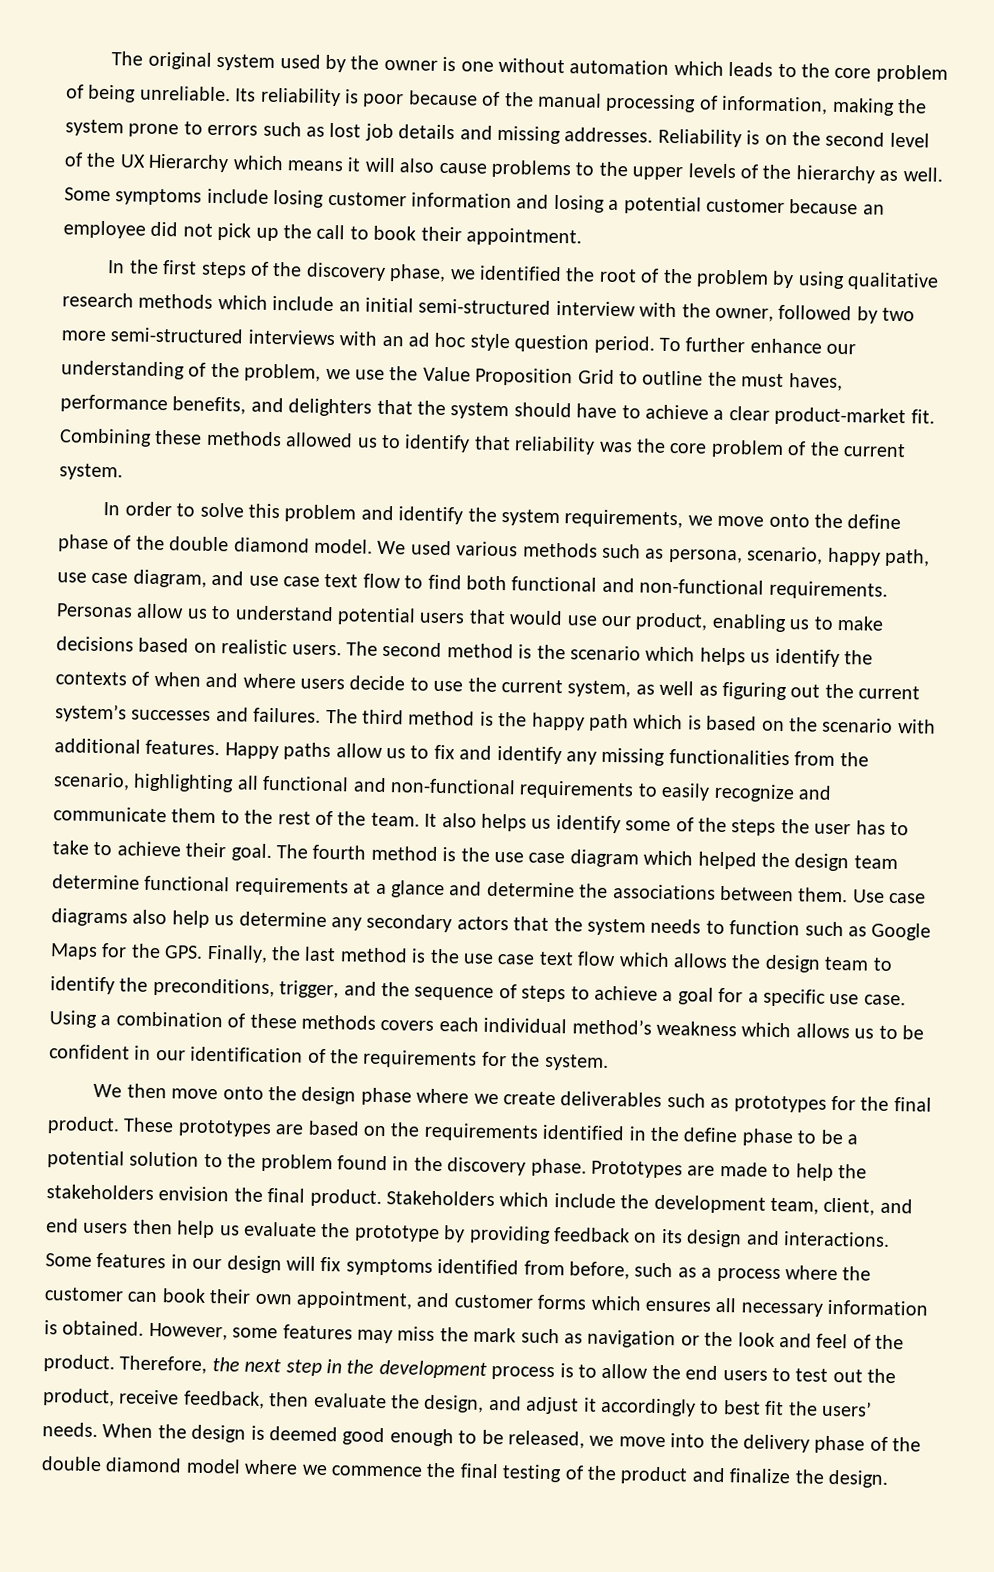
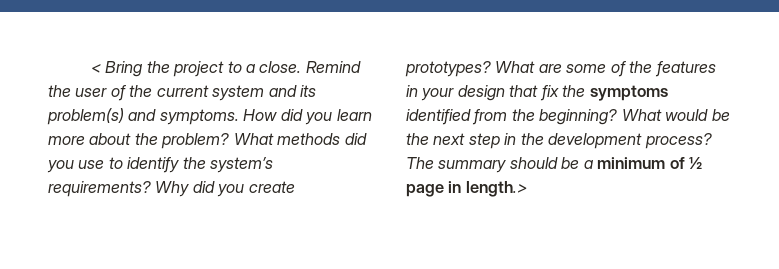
[111,51,948,83] [66,84,927,116] [65,119,930,148] [64,152,943,184] [64,187,885,215] [63,220,582,247] [107,259,940,291] [62,292,916,324] [61,327,857,355] [61,360,843,392] [60,394,935,427] [59,428,906,458] [59,463,123,481] [103,501,902,530] [58,534,930,567] [57,569,888,600] [56,603,884,633] [56,636,873,668] [55,671,921,701] [55,703,936,734] [54,738,869,767] [53,772,832,803] [53,806,909,836] [52,840,898,872] [52,874,927,904] [51,908,932,941] [50,943,893,973] [50,976,906,1007] [49,1010,924,1040] [49,1044,609,1072] [93,1083,932,1113] [47,1116,858,1147] [47,1150,867,1181] [46,1184,913,1216] [46,1218,890,1248] [45,1253,872,1283] [44,1287,929,1317] [44,1320,905,1350] [43,1354,208,1374] The original system used by the owner is one without automation which leads to the core problem of being unreliable. Its reliability is poor because of the manual processing of information, making the system prone to errors such as lost job details and missing addresses. Reliability is on the second level of the UX Hierarchy which means it will also cause problems to the upper levels of the hierarchy as well. Some symptoms include losing customer information and losing a potential customer because an employee did not pick up the call to book their appointment. // In the first steps of the discovery phase, we identified the root of the problem by using qualitative research methods which include an initial semi-structured interview with the owner, followed by two more semi-structured interviews with an ad hoc style question period. To further enhance our understanding of the problem, we use the Value Proposition Grid to outline the must haves, performance benefits, and delighters that the system should have to achieve a clear product-market fit. Combining these methods allowed us to identify that reliability was the core problem of the current system. // In order to solve this problem and identify the system requirements, we move onto the define phase of the double diamond model. We used various methods such as persona, scenario, happy path, use case diagram, and use case text flow to find both functional and non-functional requirements. Personas allow us to understand potential users that would use our product, enabling us to make decisions based on realistic users. The second method is the scenario which helps us identify the contexts of when and where users decide to use the current system, as well as figuring out the current system’s successes and failures. The third method is the happy path which is based on the scenario with additional features. Happy paths allow us to fix and identify any missing functionalities from the scenario, highlighting all functional and non-functional requirements to easily recognize and communicate them to the rest of the team. It also helps us identify some of the steps the user has to take to achieve their goal. The fourth method is the use case diagram which helped the design team determine functional requirements at a glance and determine the associations between them. Use case diagrams also help us determine any secondary actors that the system needs to function such as Google Maps for the GPS. Finally, the last method is the use case text flow which allows the design team to identify the preconditions, trigger, and the sequence of steps to achieve a goal for a specific use case. Using a combination of these methods covers each individual method’s weakness which allows us to be confident in our identification of the requirements for the system. // We then move onto the design phase where we create deliverables such as prototypes for the final product. These prototypes are based on the requirements identified in the define phase to be a potential solution to the problem found in the discovery phase. Prototypes are made to help the stakeholders envision the final product. Stakeholders which include the development team, client, and end users then help us evaluate the prototype by providing feedback on its design and interactions. Some features in our design will fix symptoms identified from before, such as a process where the customer can book their own appointment, and customer forms which ensures all necessary information is obtained. However, some features may miss the mark such as navigation or the look and feel of the product. Therefore, -> [90,61,361,77] [48,85,317,101] [47,108,372,125] [48,133,367,149] [47,157,274,173] [48,181,295,197] [405,61,716,77] [406,85,668,101] [406,109,730,125] < Bring the project to a close. Remind the user of the current system and its problem(s) and symptoms. How did you learn more about the problem? What methods did you use to identify the system’s requirements? Why did you create prototypes? What are some of the features in your design that fix the symptoms identified from the beginning? What would be
[491,1363,897,1384] [43,1388,872,1417] [42,1422,922,1454] [41,1456,888,1488] process is to allow the end users to test out the product, receive feedback, then evaluate the design, and adjust it accordingly to best fit the users’ needs. When the design is deemed good enough to be released, we move into the delivery phase of the double diamond model where we commence the final testing of the product and finalize the design. -> [644,133,712,149] [406,157,703,173] [406,181,527,197] process? The summary should be a minimum of ½ page in length.>

